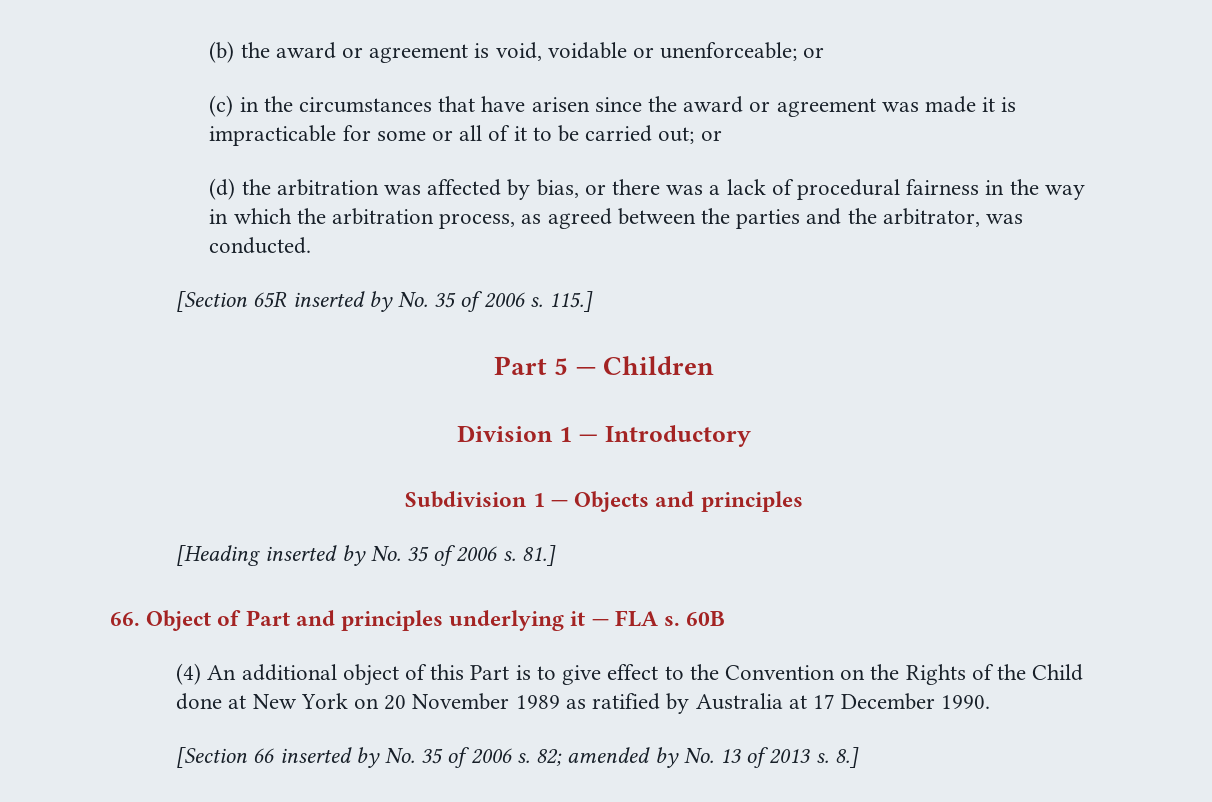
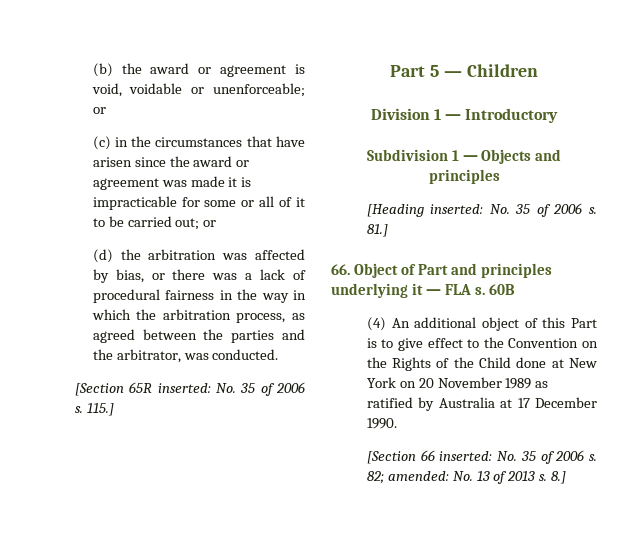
[292,291,393,312] inserted by -> [157,383,211,393] inserted:
[265,545,366,566] inserted by -> [430,204,484,214] inserted:
[279,747,380,768] inserted by -> [439,451,493,461] inserted:
[567,747,679,768] amended by -> [387,471,449,481] amended:

